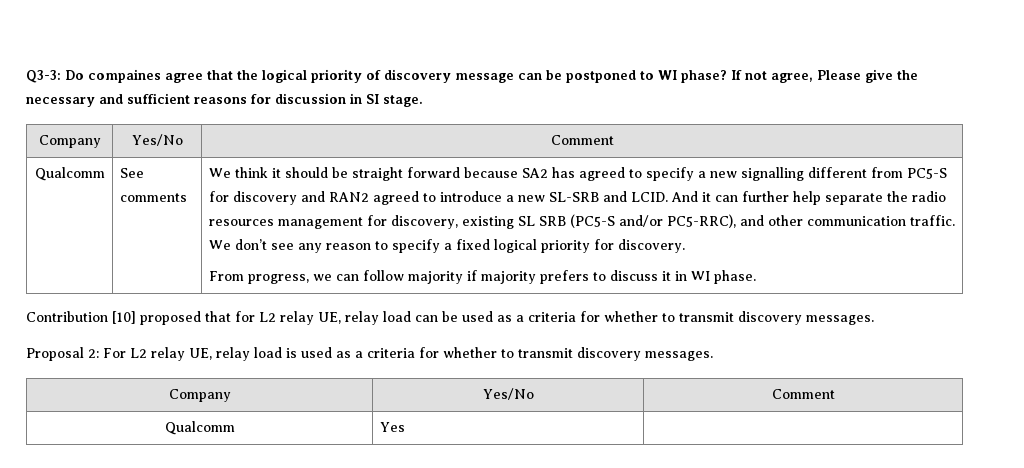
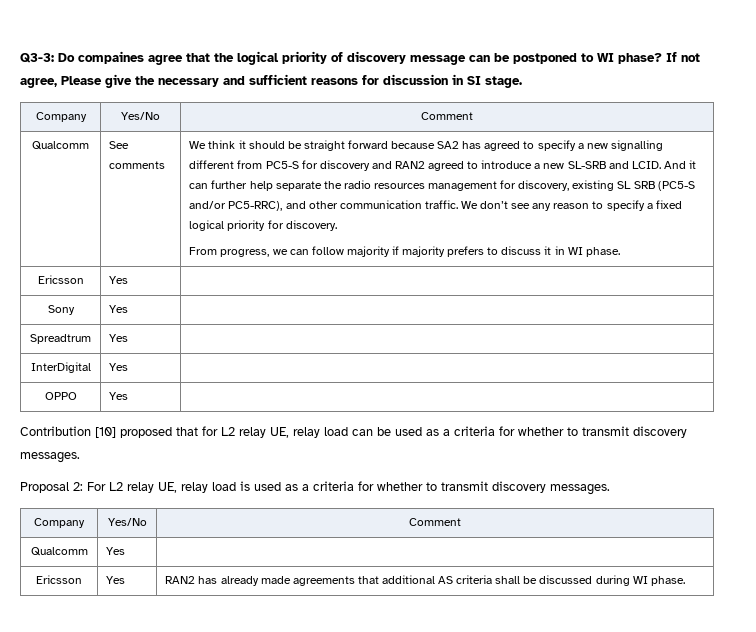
(756, 277) none -> [37,275,84,284] [109,276,129,284] [47,305,75,315] [109,305,129,313] [30,334,91,344] [109,334,129,342] [30,362,91,373] [109,363,129,371] [44,392,77,400] [109,392,129,400] // Ericsson | Yes | // Sony | Yes | // Spreadtrum | Yes | // InterDigital | Yes | // OPPO | Yes |
(405, 427) none -> [36,575,82,584] [106,576,126,584] [165,575,685,586] // Ericsson | Yes | RAN2 has already made agreements that additional AS criteria shall be discussed during WI phase.

